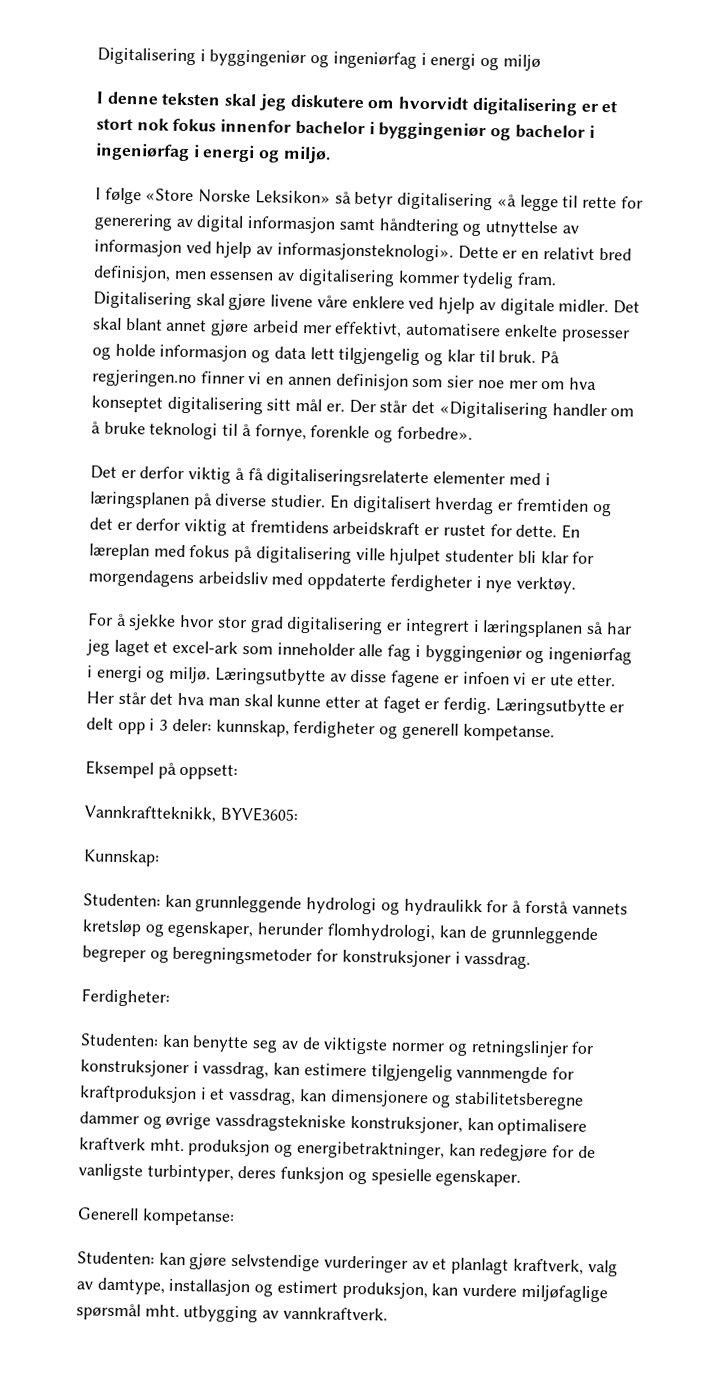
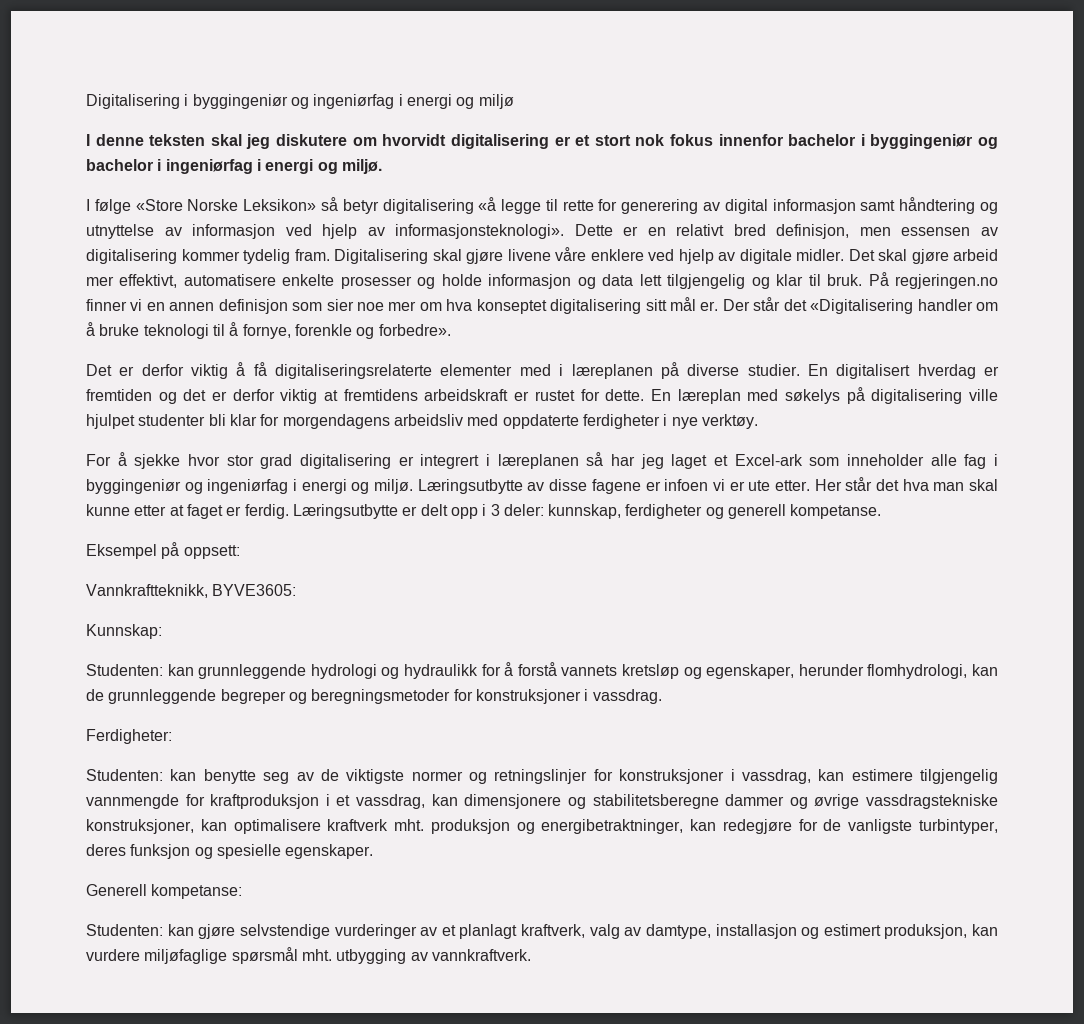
[125,317,208,332] blant annet -> (907, 255) none
[90,491,190,510] læringsplanen -> [571,364,653,379] læreplanen
[189,545,231,558] fokus -> [784,389,840,404] søkelys
[482,620,584,638] læringsplanen -> [497,454,579,469] læreplanen
[172,640,239,654] excel-ark -> [734,454,803,466] Excel-ark

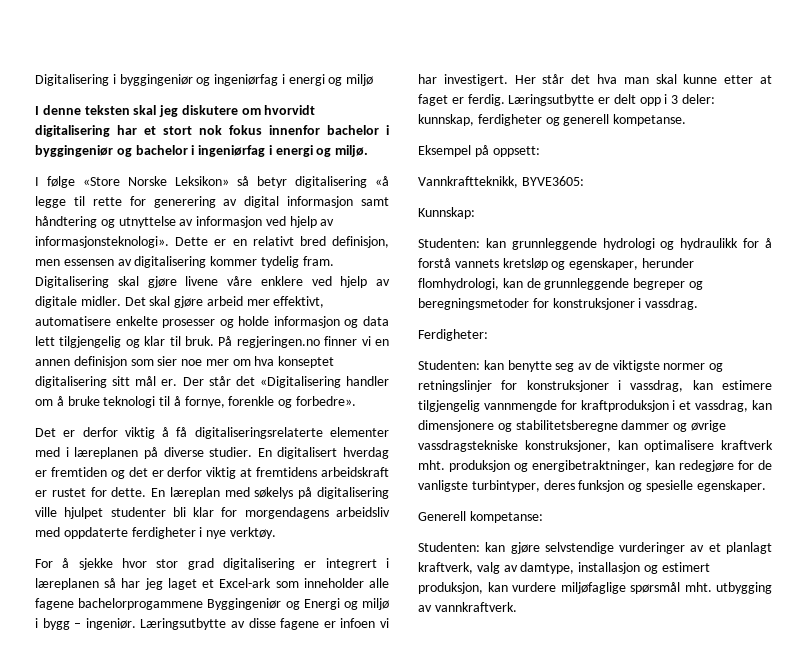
[554,136,570,146] er -> [117,125,137,135] har
[964,454,998,469] [86,479,414,494] fag i byggingeniør og ingeniørfag i energi og miljø. -> [35,598,391,610] [35,618,136,630] fagene bachelorprogammene Byggingeniør og Energi og miljø i bygg – ingeniør.
[729,480,810,491] er ute etter. -> [418,74,508,86] har investigert.

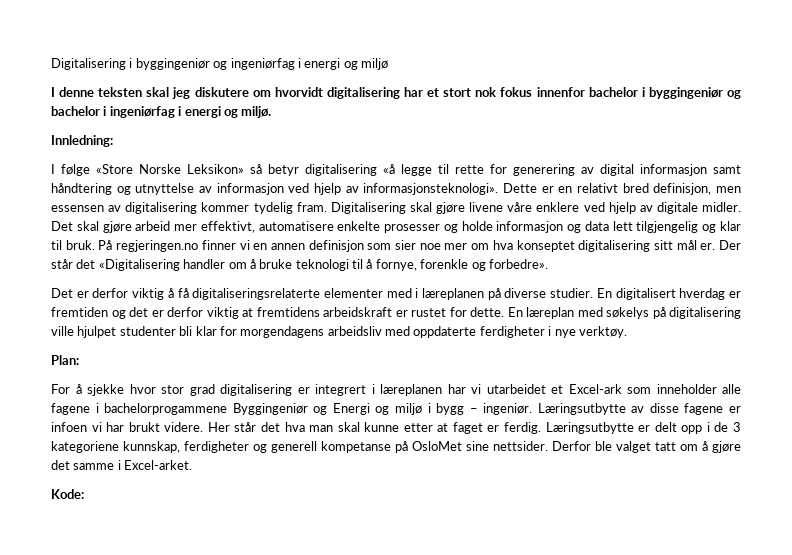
(369, 151) none -> [51,135,113,147] // Innledning:
(276, 533) none -> [51,355,79,365] // Plan:
[104,578,197,590] så har jeg laget -> [447,384,546,394] har vi utarbeidet
(74, 604) none -> [95,403,99,413] i
[443,74,508,86] investigert. -> [128,422,204,432] brukt videre.
[671,94,716,104] 3 deler: -> [714,422,742,432] [51,441,119,453] de 3 kategoriene
[613,114,687,126] [418,145,540,157] [418,176,584,188] [418,207,475,219] [418,238,772,250] [418,258,694,270] [418,278,703,290] [418,298,699,310] [418,329,488,341] [418,360,724,372] [418,380,772,392] [418,400,772,412] [418,420,726,432] [418,440,773,452] [418,460,772,472] [418,480,766,492] [418,511,543,523] [418,542,772,554] [418,562,710,574] [418,582,772,594] [418,602,517,612] kompetanse. // Eksempel på oppsett: // Vannkraftteknikk, BYVE3605: // Kunnskap: // Studenten: kan grunnleggende hydrologi og hydraulikk for å forstå vannets kretsløp og egenskaper, herunder flomhydrologi, kan de grunnleggende begreper og beregningsmetoder for konstruksjoner i vassdrag. // Ferdigheter: // Studenten: kan benytte seg av de viktigste normer og retningslinjer for konstruksjoner i vassdrag, kan estimere tilgjengelig vannmengde for kraftproduksjon i et vassdrag, kan dimensjonere og stabilitetsberegne dammer og øvrige vassdragstekniske konstruksjoner, kan optimalisere kraftverk mht. produksjon og energibetraktninger, kan redegjøre for de vanligste turbintyper, deres funksjon og spesielle egenskaper. // Generell kompetanse: // Studenten: kan gjøre selvstendige vurderinger av et planlagt kraftverk, valg av damtype, installasjon og estimert produksjon, kan vurdere miljøfaglige spørsmål mht. utbygging av vannkraftverk. -> [321,441,741,453] [51,460,193,470] [51,489,84,499] kompetanse på OsloMet sine nettsider. Derfor ble valget tatt om å gjøre det samme i Excel-arket. // Kode:

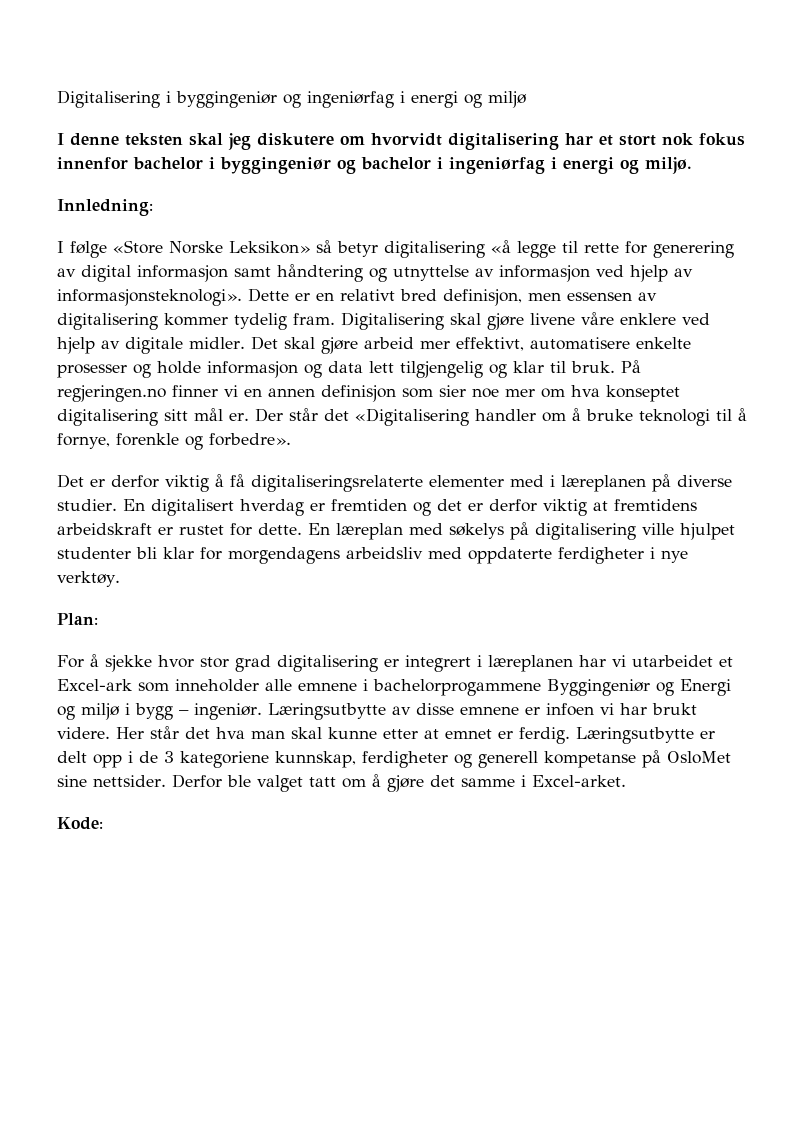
[51,403,90,415] fagene -> [298,682,357,691] emnene
[684,403,724,415] fagene -> [459,706,519,715] emnene
[452,422,483,434] faget -> [445,729,492,739] emnet

